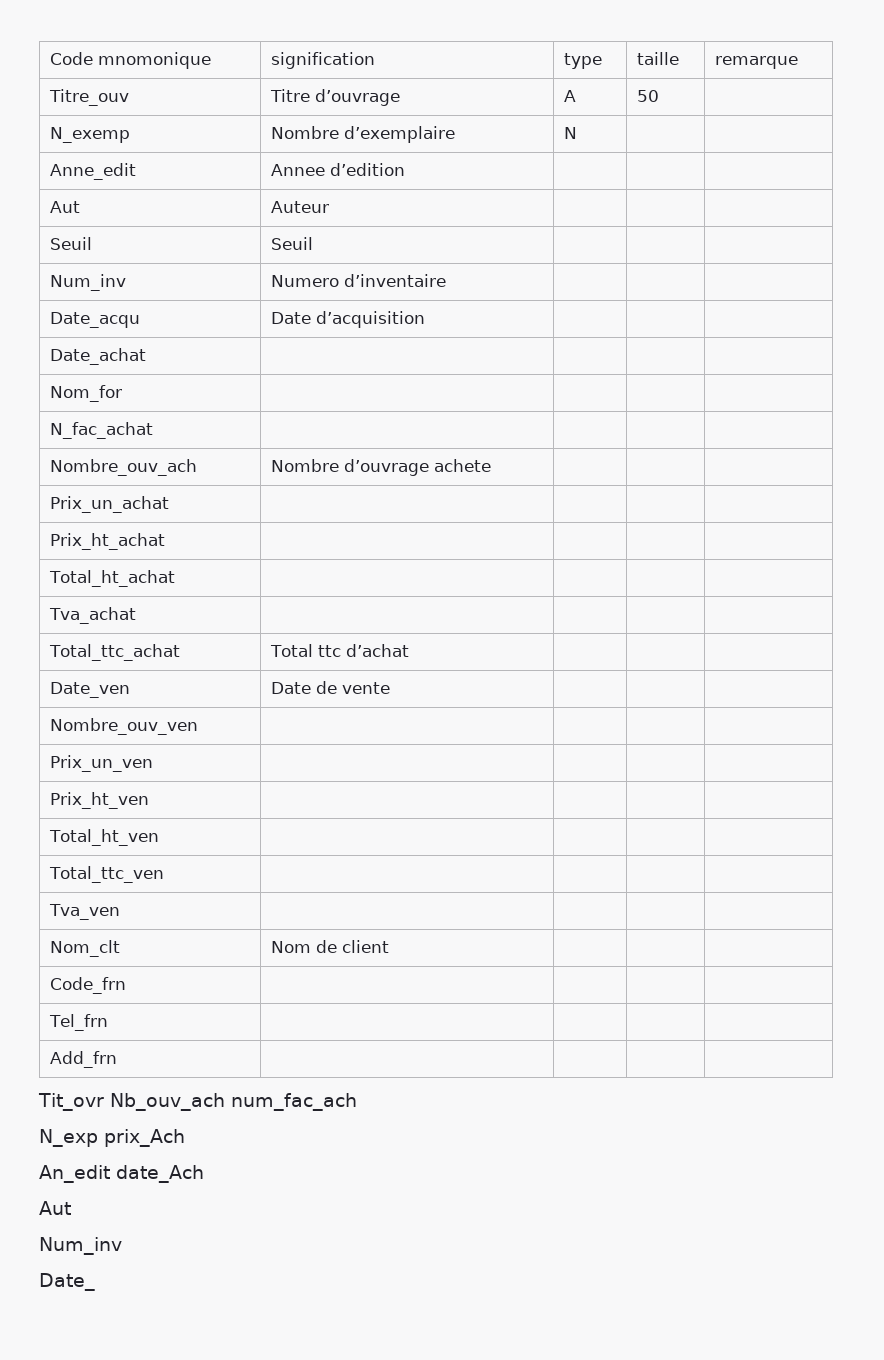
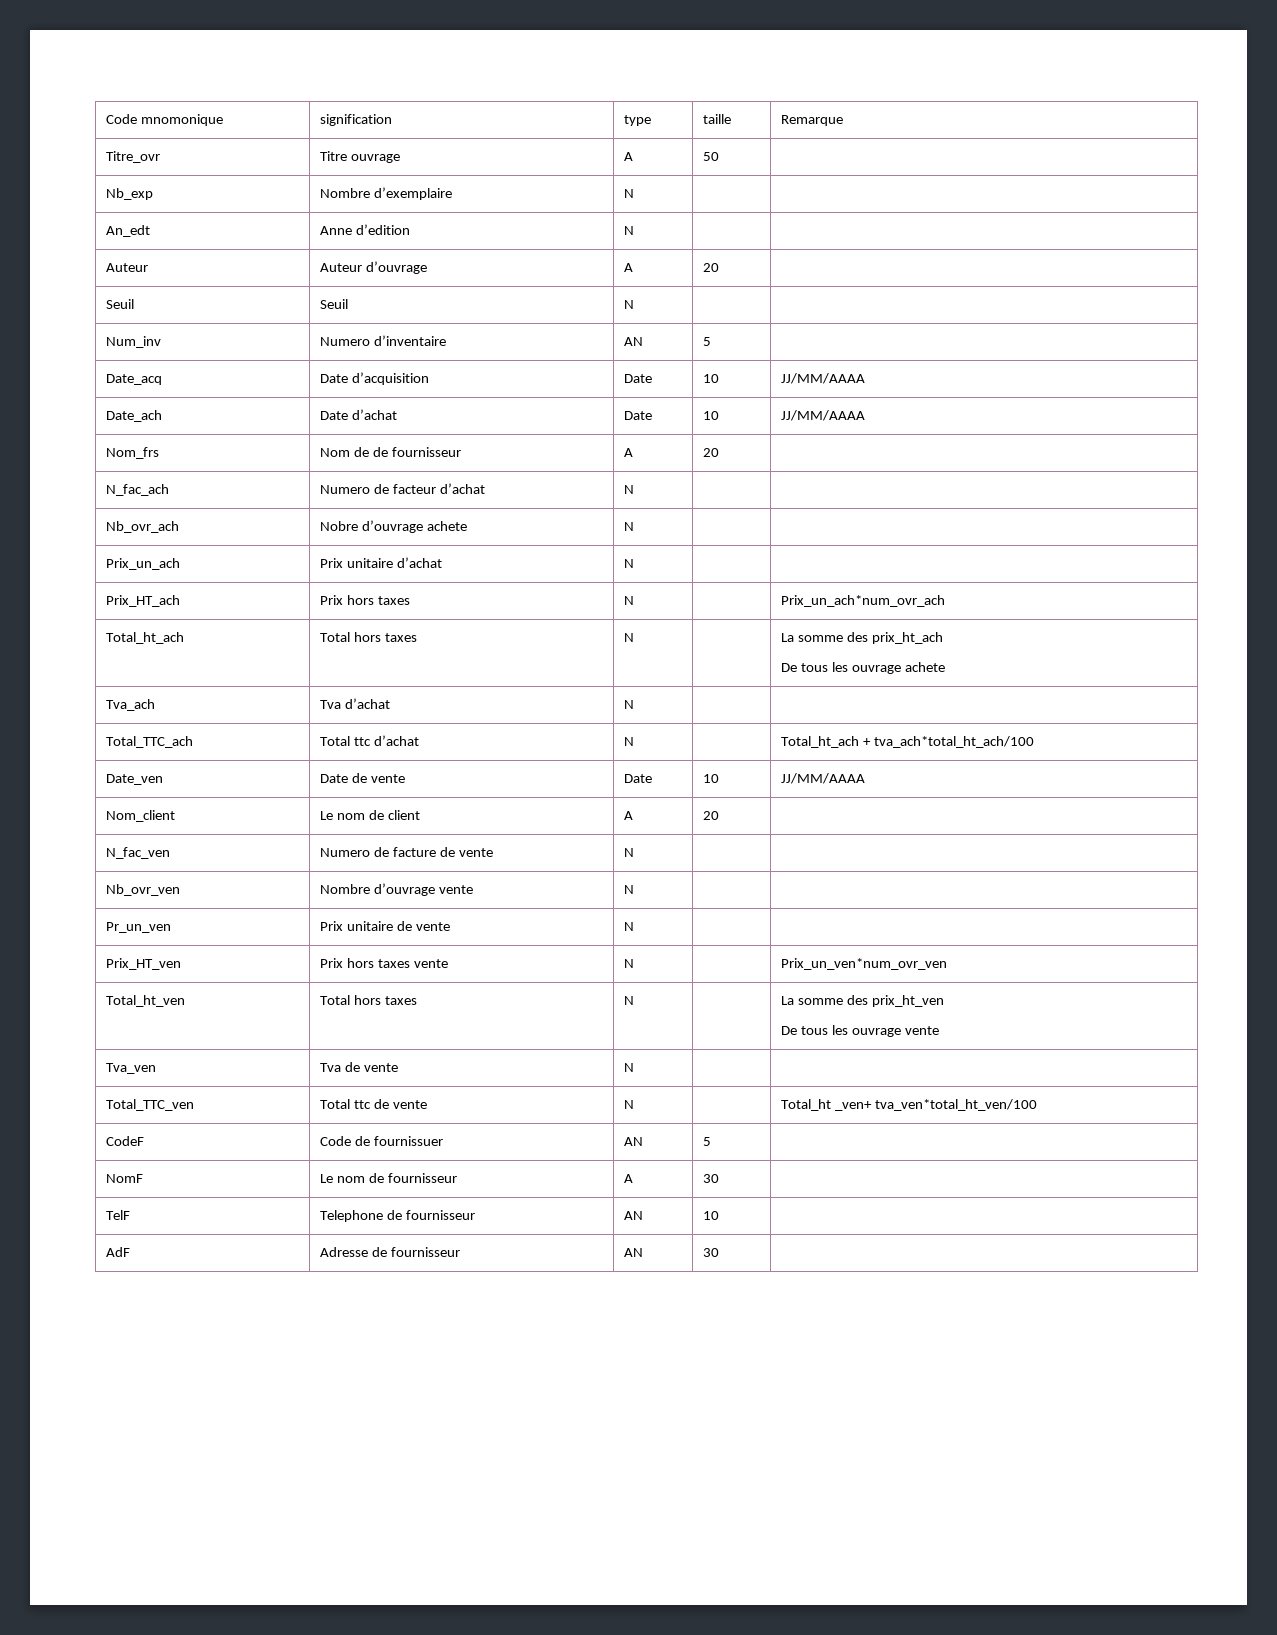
[715,56,799,69] [49,89,130,106] remarque // Titre_ouv -> [781,115,844,126] [106,151,161,163] Remarque // Titre_ovr
[315,89,401,106] d’ouvrage -> [351,154,401,163] ouvrage
[50,127,131,143] N_exemp -> [106,188,154,200] Nb_exp
[50,163,137,180] [271,164,326,176] Anne_edit | Annee -> [106,225,151,237] [320,226,353,235] An_edt | Anne
[50,201,81,213] [271,201,330,213] | | // Aut | Auteur | | -> [624,226,635,235] [106,263,149,272] [320,261,428,274] [624,263,634,272] [703,263,720,272] N | | // Auteur | Auteur d’ouvrage | A | 20
(314, 243) none -> [624,300,635,309] N
[50,312,141,328] | | // Date_acqu -> [624,337,644,346] [703,337,712,346] [106,374,163,385] AN | 5 | // Date_acq
[50,348,147,365] [50,385,123,402] [50,422,154,439] [50,459,198,476] [271,459,492,476] [50,496,170,513] [50,533,166,550] [49,570,176,587] [49,607,137,624] [49,644,181,661] | | // Date_achat | | | | // Nom_for | | | | // N_fac_achat | | | | // Nombre_ouv_ach | Nombre d’ouvrage achete | | | // Prix_un_achat | | | | // Prix_ht_achat | | | | // Total_ht_achat | | | | // Tva_achat | | | | // Total_ttc_achat -> [624,374,653,383] [703,374,720,383] [781,373,866,384] [106,410,163,422] [320,409,398,420] [624,411,653,420] [703,411,720,420] [781,410,866,421] [106,447,160,459] [320,447,462,457] [624,448,634,457] [703,448,720,457] [106,484,170,496] [320,483,486,494] [624,485,635,494] [106,521,180,533] [320,520,468,533] [624,522,635,531] [106,558,181,570] [320,557,443,568] [624,559,635,568] [106,595,181,607] [320,595,411,605] [624,596,635,605] [781,595,946,607] [106,632,185,644] [320,632,418,642] [624,633,635,642] [781,632,944,644] [781,662,946,674] [106,699,156,711] [320,698,391,709] [624,700,635,709] [106,736,194,748] Date | 10 | JJ/MM/AAAA // Date_ach | Date d’achat | Date | 10 | JJ/MM/AAAA // Nom_frs | Nom de de fournisseur | A | 20 | // N_fac_ach | Numero de facteur d’achat | N | | // Nb_ovr_ach | Nobre d’ouvrage achete | N | | // Prix_un_ach | Prix unitaire d’achat | N | | // Prix_HT_ach | Prix hors taxes | N | | Prix_un_ach*num_ovr_ach // Total_ht_ach | Total hors taxes | N | | La somme des prix_ht_ach // De tous les ouvrage achete // Tva_ach | Tva d’achat | N | | // Total_TTC_ach
(410, 650) | | -> [624,737,635,746] [781,736,1035,748] N | | Total_ht_ach + tva_ach*total_ht_ach/100
[50,718,199,735] [50,755,154,772] [50,792,150,809] [49,829,160,846] [49,866,165,883] [49,904,121,920] [50,940,121,957] [271,940,390,953] [50,977,127,994] [49,1014,109,1031] [50,1051,118,1068] [38,1093,357,1111] [39,1129,185,1147] [39,1165,204,1183] [39,1201,71,1215] [39,1237,122,1255] [39,1273,95,1291] | | // Nombre_ouv_ven | | | | // Prix_un_ven | | | | // Prix_ht_ven | | | | // Total_ht_ven | | | | // Total_ttc_ven | | | | // Tva_ven | | | | // Nom_clt | Nom de client | | | // Code_frn | | | | // Tel_frn | | | | // Add_frn | | | | // Tit_ovr Nb_ouv_ach num_fac_ach // N_exp prix_Ach // An_edit date_Ach // Aut // Num_inv // Date_ -> [624,774,653,783] [703,774,720,783] [781,773,866,784] [106,810,176,822] [320,810,421,820] [624,811,634,820] [703,811,720,820] [106,847,171,859] [320,847,494,857] [624,848,635,857] [106,884,181,896] [320,883,474,896] [624,885,635,894] [106,922,172,933] [320,921,451,931] [624,922,635,931] [106,958,182,970] [320,958,449,968] [624,959,635,968] [781,958,948,970] [106,995,186,1007] [320,995,418,1005] [624,996,635,1005] [781,995,945,1007] [781,1025,940,1037] [106,1063,157,1074] [320,1062,399,1072] [624,1063,635,1072] [106,1099,195,1111] [320,1099,428,1109] [624,1100,635,1109] [781,1099,1038,1111] [106,1136,145,1146] [320,1136,444,1146] [624,1137,644,1146] [703,1137,712,1146] [106,1174,144,1183] [320,1173,458,1183] [624,1174,634,1183] [703,1174,720,1183] [106,1210,131,1220] [320,1210,476,1222] [624,1211,644,1220] [703,1211,720,1220] [106,1247,131,1257] [320,1247,461,1257] [624,1248,644,1257] [703,1248,720,1257] Date | 10 | JJ/MM/AAAA // Nom_client | Le nom de client | A | 20 | // N_fac_ven | Numero de facture de vente | N | | // Nb_ovr_ven | Nombre d’ouvrage vente | N | | // Pr_un_ven | Prix unitaire de vente | N | | // Prix_HT_ven | Prix hors taxes vente | N | | Prix_un_ven*num_ovr_ven // Total_ht_ven | Total hors taxes | N | | La somme des prix_ht_ven // De tous les ouvrage vente // Tva_ven | Tva de vente | N | | // Total_TTC_ven | Total ttc de vente | N | | Total_ht _ven+ tva_ven*total_ht_ven/100 // CodeF | Code de fournissuer | AN | 5 | // NomF | Le nom de fournisseur | A | 30 | // TelF | Telephone de fournisseur | AN | 10 | // AdF | Adresse de fournisseur | AN | 30 |

